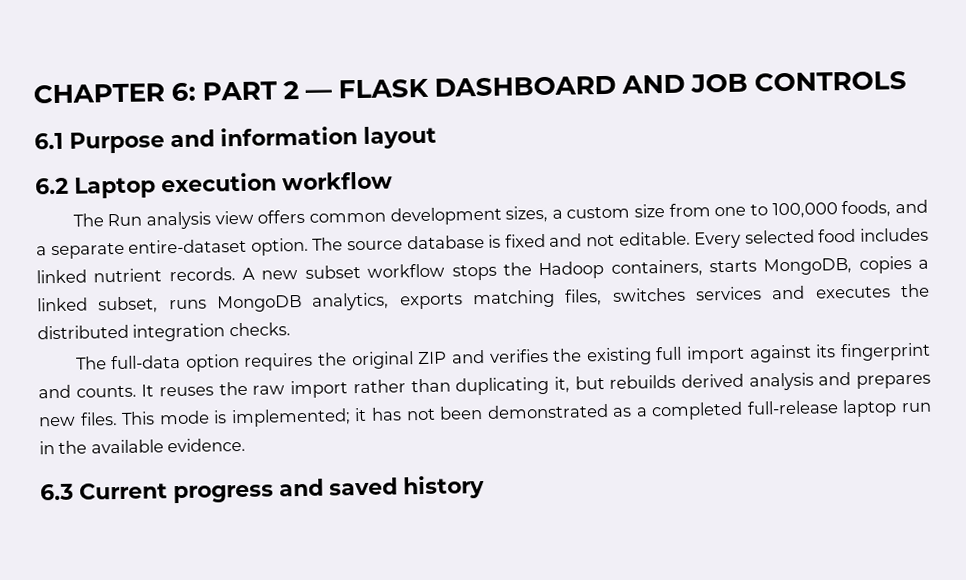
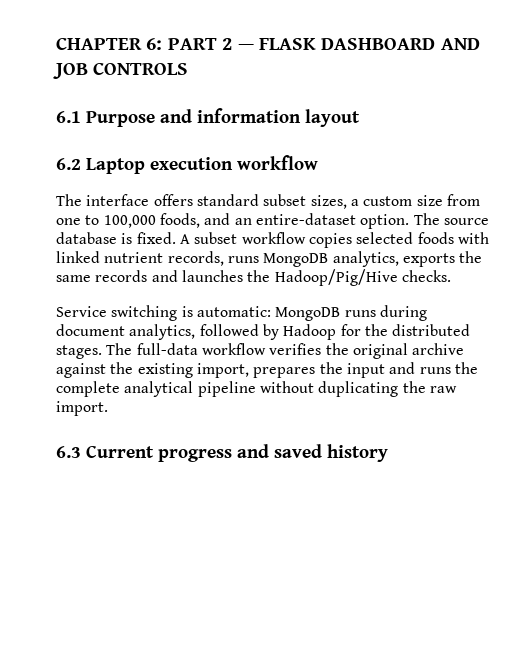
[107,206,502,230] Run analysis view offers common development -> [86,194,307,206] interface offers standard subset
[36,242,125,260] a separate -> [234,218,252,225] an
[504,227,930,249] [36,255,929,284] [37,283,931,314] [37,322,291,342] [75,342,932,372] [38,371,931,399] [39,399,932,428] [39,437,247,455] fixed and not editable. Every selected food includes linked nutrient records. A new subset workflow stops the Hadoop containers, starts MongoDB, copies a linked subset, runs MongoDB analytics, exports matching files, switches services and executes the distributed integration checks. // The full-data option requires the original ZIP and verifies the existing full import against its fingerprint and counts. It reuses the raw import rather than duplicating it, but rebuilds derived analysis and prepares new files. This mode is implemented; it has not been demonstrated as a completed full-release laptop run in the available evidence. -> [136,232,489,248] [56,251,483,267] [56,269,451,286] [56,305,427,321] [56,324,471,340] [56,343,465,359] [56,362,478,378] [56,381,457,397] [56,401,108,416] fixed. A subset workflow copies selected foods with linked nutrient records, runs MongoDB analytics, exports the same records and launches the Hadoop/Pig/Hive checks. // Service switching is automatic: MongoDB runs during document analytics, followed by Hadoop for the distributed stages. The full-data workflow verifies the original archive against the existing import, prepares the input and runs the complete analytical pipeline without duplicating the raw import.

